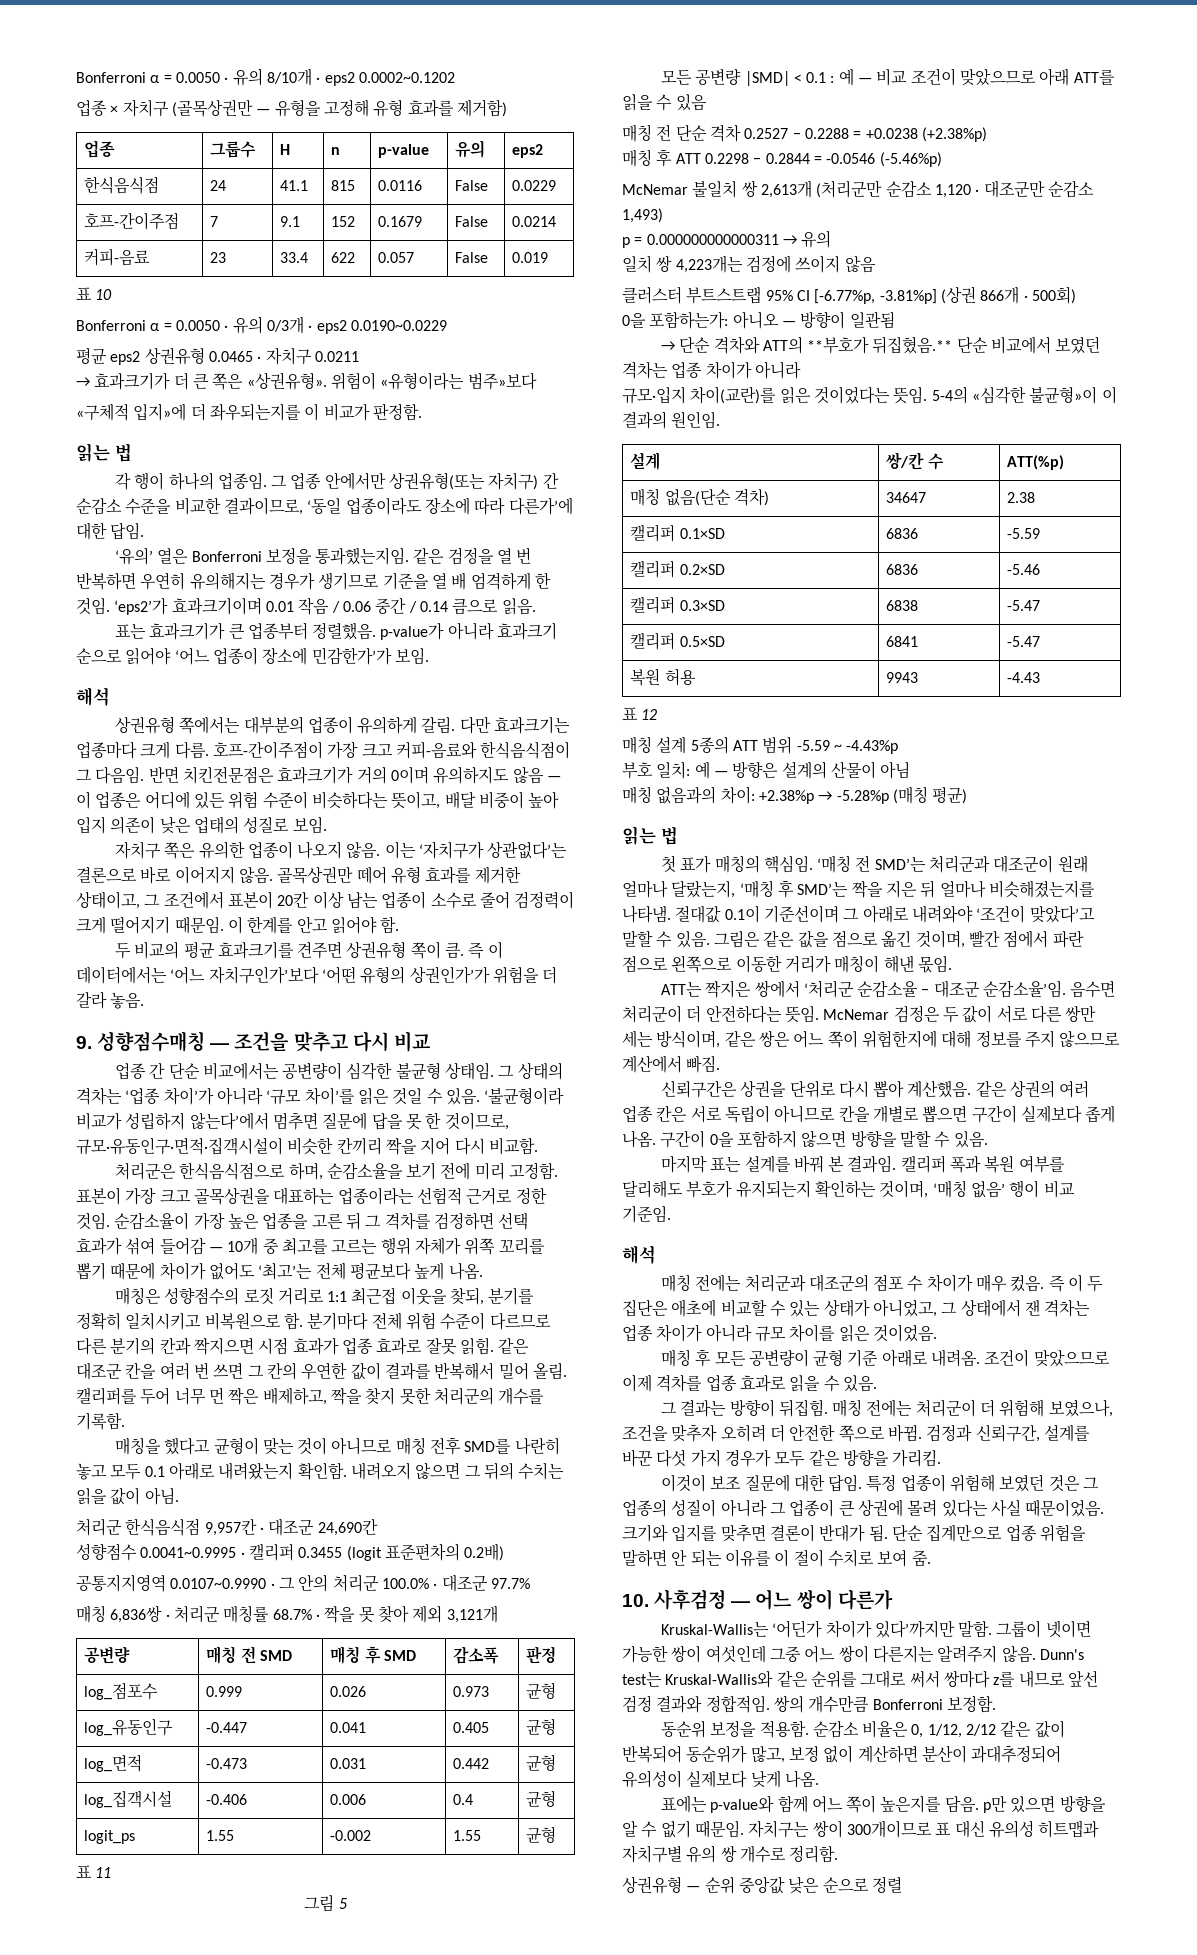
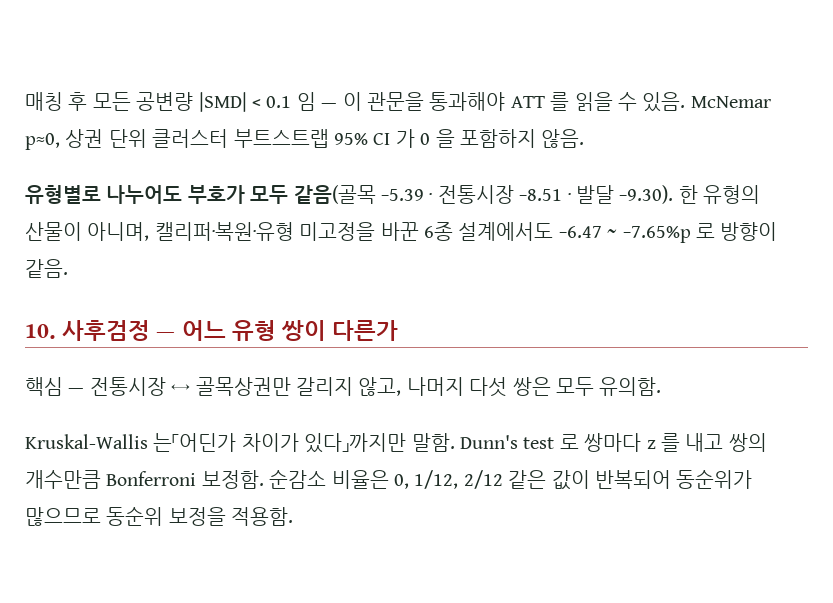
[76,68,455,86] [76,99,507,117] [84,140,116,158] [210,141,257,158] [280,144,291,155] [331,147,341,155] [378,144,430,158] [455,140,486,158] [512,144,544,158] [84,176,160,194] [210,180,227,191] [280,180,309,191] [331,180,356,191] [378,180,423,191] [455,180,489,191] [512,180,557,191] [84,212,180,230] [210,216,219,227] [280,216,301,227] [331,216,356,227] [378,216,423,227] [455,216,489,227] [512,216,557,227] [84,248,151,266] [210,252,227,263] [280,252,309,263] [331,252,356,263] [378,252,415,263] [455,252,489,263] [512,252,549,263] [76,287,113,301] [76,316,447,334] [76,347,359,365] [76,372,537,390] [76,403,422,421] [76,443,132,462] [114,472,559,490] [76,497,573,515] [76,522,145,540] [114,547,532,565] [76,572,551,590] [76,597,536,615] [114,622,558,640] [76,647,429,665] [76,687,110,706] [114,716,571,734] [76,741,571,759] [76,766,561,784] [76,791,560,809] [76,816,327,834] [114,841,568,859] [76,866,521,884] [76,891,575,909] [76,916,400,934] [114,941,503,959] [76,966,558,984] [76,991,145,1009] [76,1031,431,1052] [114,1062,563,1080] [76,1087,565,1105] [76,1112,509,1130] [76,1137,538,1155] [114,1162,559,1180] [76,1187,547,1205] [76,1212,529,1230] [76,1237,545,1255] [76,1262,483,1280] [114,1287,535,1305] [76,1312,551,1330] [76,1337,530,1355] [76,1362,567,1380] [76,1387,545,1405] [76,1412,125,1430] [114,1437,560,1455] [76,1462,565,1480] [76,1487,179,1505] [76,1518,378,1536] [76,1543,505,1561] [76,1574,530,1592] [76,1605,498,1623] [84,1646,131,1664] [206,1646,293,1664] [330,1646,417,1664] [453,1646,500,1664] [526,1646,557,1664] [84,1682,159,1700] [206,1686,243,1697] [330,1686,367,1697] [453,1686,490,1697] [526,1682,557,1699] [84,1718,174,1736] [206,1722,248,1733] [330,1722,367,1733] [453,1722,490,1733] [526,1718,557,1735] [84,1754,143,1772] [206,1758,248,1769] [330,1758,367,1769] [453,1758,490,1769] [526,1754,557,1771] [84,1790,173,1808] [206,1794,248,1805] [330,1794,367,1805] [453,1794,474,1805] [526,1790,557,1807] [84,1830,136,1844] [206,1830,235,1841] [330,1830,372,1841] [453,1830,482,1841] [526,1826,557,1843] [76,1865,112,1879] [304,1894,347,1912] Bonferroni α = 0.0050 · 유의 8/10개 · eps2 0.0002~0.1202 // 업종 × 자치구 (골목상권만 — 유형을 고정해 유형 효과를 제거함) // 업종 | 그룹수 | H | n | p-value | 유의 | eps2 // 한식음식점 | 24 | 41.1 | 815 | 0.0116 | False | 0.0229 // 호프-간이주점 | 7 | 9.1 | 152 | 0.1679 | False | 0.0214 // 커피-음료 | 23 | 33.4 | 622 | 0.057 | False | 0.019 // 표 10 // Bonferroni α = 0.0050 · 유의 0/3개 · eps2 0.0190~0.0229 // 평균 eps2 상권유형 0.0465 · 자치구 0.0211 // → 효과크기가 더 큰 쪽은 «상권유형». 위험이 «유형이라는 범주»보다 // «구체적 입지»에 더 좌우되는지를 이 비교가 판정함. // 읽는 법 // 각 행이 하나의 업종임. 그 업종 안에서만 상권유형(또는 자치구) 간 순감소 수준을 비교한 결과이므로, ‘동일 업종이라도 장소에 따라 다른가’에 대한 답임. // ‘유의’ 열은 Bonferroni 보정을 통과했는지임. 같은 검정을 열 번 반복하면 우연히 유의해지는 경우가 생기므로 기준을 열 배 엄격하게 한 것임. ‘eps2’가 효과크기이며 0.01 작음 / 0.06 중간 / 0.14 큼으로 읽음. // 표는 효과크기가 큰 업종부터 정렬했음. p-value가 아니라 효과크기 순으로 읽어야 ‘어느 업종이 장소에 민감한가’가 보임. // 해석 // 상권유형 쪽에서는 대부분의 업종이 유의하게 갈림. 다만 효과크기는 업종마다 크게 다름. 호프-간이주점이 가장 크고 커피-음료와 한식음식점이 그 다음임. 반면 치킨전문점은 효과크기가 거의 0이며 유의하지도 않음 — 이 업종은 어디에 있든 위험 수준이 비슷하다는 뜻이고, 배달 비중이 높아 입지 의존이 낮은 업태의 성질로 보임. // 자치구 쪽은 유의한 업종이 나오지 않음. 이는 ‘자치구가 상관없다’는 결론으로 바로 이어지지 않음. 골목상권만 떼어 유형 효과를 제거한 상태이고, 그 조건에서 표본이 20칸 이상 남는 업종이 소수로 줄어 검정력이 크게 떨어지기 때문임. 이 한계를 안고 읽어야 함. // 두 비교의 평균 효과크기를 견주면 상권유형 쪽이 큼. 즉 이 데이터에서는 ‘어느 자치구인가’보다 ‘어떤 유형의 상권인가’가 위험을 더 갈라 놓음. // 9. 성향점수매칭 — 조건을 맞추고 다시 비교 // 업종 간 단순 비교에서는 공변량이 심각한 불균형 상태임. 그 상태의 격차는 ‘업종 차이’가 아니라 ‘규모 차이’를 읽은 것일 수 있음. ‘불균형이라 비교가 성립하지 않는다’에서 멈추면 질문에 답을 못 한 것이므로, 규모·유동인구·면적·집객시설이 비슷한 칸끼리 짝을 지어 다시 비교함. // 처리군은 한식음식점으로 하며, 순감소율을 보기 전에 미리 고정함. 표본이 가장 크고 골목상권을 대표하는 업종이라는 선험적 근거로 정한 것임. 순감소율이 가장 높은 업종을 고른 뒤 그 격차를 검정하면 선택 효과가 섞여 들어감 — 10개 중 최고를 고르는 행위 자체가 위쪽 꼬리를 뽑기 때문에 차이가 없어도 ‘최고’는 전체 평균보다 높게 나옴. // 매칭은 성향점수의 로짓 거리로 1:1 최근접 이웃을 찾되, 분기를 정확히 일치시키고 비복원으로 함. 분기마다 전체 위험 수준이 다르므로 다른 분기의 칸과 짝지으면 시점 효과가 업종 효과로 잘못 읽힘. 같은 대조군 칸을 여러 번 쓰면 그 칸의 우연한 값이 결과를 반복해서 밀어 올림. 캘리퍼를 두어 너무 먼 짝은 배제하고, 짝을 찾지 못한 처리군의 개수를 기록함. // 매칭을 했다고 균형이 맞는 것이 아니므로 매칭 전후 SMD를 나란히 놓고 모두 0.1 아래로 내려왔는지 확인함. 내려오지 않으면 그 뒤의 수치는 읽을 값이 아님. // 처리군 한식음식점 9,957칸 · 대조군 24,690칸 // 성향점수 0.0041~0.9995 · 캘리퍼 0.3455 (logit 표준편차의 0.2배) // 공통지지영역 0.0107~0.9990 · 그 안의 처리군 100.0% · 대조군 97.7% // 매칭 6,836쌍 · 처리군 매칭률 68.7% · 짝을 못 찾아 제외 3,121개 // 공변량 | 매칭 전 SMD | 매칭 후 SMD | 감소폭 | 판정 // log_점포수 | 0.999 | 0.026 | 0.973 | 균형 // log_유동인구 | -0.447 | 0.041 | 0.405 | 균형 // log_면적 | -0.473 | 0.031 | 0.442 | 균형 // log_집객시설 | -0.406 | 0.006 | 0.4 | 균형 // logit_ps | 1.55 | -0.002 | 1.55 | 균형 // 표 11 // 그림 5 // -> [25,92,88,111] 매칭 후
[830,68,1115,86] [622,94,707,111] [622,124,987,142] [622,149,942,167] [622,180,1094,198] [622,208,663,223] [622,230,832,248] [622,255,876,273] [622,286,1076,304] [622,311,895,329] [660,336,1101,354] [622,361,801,379] [622,386,1117,404] [622,411,721,429] [630,452,661,470] [886,452,944,470] [1007,455,1065,470] [630,488,770,506] [886,492,927,503] [1007,492,1036,503] [630,524,725,542] [886,528,919,539] [1007,528,1041,539] [630,560,725,578] [886,564,919,575] [1007,564,1041,575] [630,596,725,614] [886,600,919,611] [1007,600,1041,611] [630,632,725,650] [886,636,919,647] [1007,636,1041,647] [630,668,696,686] [886,672,919,683] [1007,672,1041,683] [622,707,658,721] [622,736,899,754] [622,761,911,779] [622,786,968,804] [622,826,678,845] [660,855,1088,873] [622,880,1095,898] [622,905,1095,923] [622,930,1084,948] [622,955,952,973] [660,980,1116,998] [622,1005,1097,1023] [622,1030,1121,1048] [622,1055,721,1073] [660,1080,1090,1098] [622,1105,1116,1123] [622,1130,988,1148] [660,1155,1065,1173] [622,1180,1075,1198] [622,1205,671,1223] [622,1245,656,1264] [660,1274,1104,1292] [622,1299,1091,1317] [622,1324,937,1342] [660,1349,1110,1367] [622,1374,877,1392] [660,1399,1113,1417] [622,1424,1090,1442] [622,1449,942,1467] [660,1474,1100,1492] [622,1499,1105,1517] [622,1524,1086,1542] [622,1549,931,1567] : 예 — 비교 조건이 맞았으므로 아래 ATT를 읽을 수 있음 // 매칭 전 단순 격차 0.2527 − 0.2288 = +0.0238 (+2.38%p) // 매칭 후 ATT 0.2298 − 0.2844 = -0.0546 (-5.46%p) // McNemar 불일치 쌍 2,613개 (처리군만 순감소 1,120 · 대조군만 순감소 1,493) // p = 0.000000000000311 → 유의 // 일치 쌍 4,223개는 검정에 쓰이지 않음 // 클러스터 부트스트랩 95% CI [-6.77%p, -3.81%p] (상권 866개 · 500회) // 0을 포함하는가: 아니오 — 방향이 일관됨 // → 단순 격차와 ATT의 **부호가 뒤집혔음.** 단순 비교에서 보였던 격차는 업종 차이가 아니라 // 규모·입지 차이(교란)를 읽은 것이었다는 뜻임. 5-4의 «심각한 불균형»이 이 결과의 원인임. // 설계 | 쌍/칸 수 | ATT(%p) // 매칭 없음(단순 격차) | 34647 | 2.38 // 캘리퍼 0.1×SD | 6836 | -5.59 // 캘리퍼 0.2×SD | 6836 | -5.46 // 캘리퍼 0.3×SD | 6838 | -5.47 // 캘리퍼 0.5×SD | 6841 | -5.47 // 복원 허용 | 9943 | -4.43 // 표 12 // 매칭 설계 5종의 ATT 범위 -5.59 ~ -4.43%p // 부호 일치: 예 — 방향은 설계의 산물이 아님 // 매칭 없음과의 차이: +2.38%p → -5.28%p (매칭 평균) // 읽는 법 // 첫 표가 매칭의 핵심임. ‘매칭 전 SMD’는 처리군과 대조군이 원래 얼마나 달랐는지, ‘매칭 후 SMD’는 짝을 지은 뒤 얼마나 비슷해졌는지를 나타냄. 절대값 0.1이 기준선이며 그 아래로 내려와야 ‘조건이 맞았다’고 말할 수 있음. 그림은 같은 값을 점으로 옮긴 것이며, 빨간 점에서 파란 점으로 왼쪽으로 이동한 거리가 매칭이 해낸 몫임. // ATT는 짝지은 쌍에서 ‘처리군 순감소율 − 대조군 순감소율’임. 음수면 처리군이 더 안전하다는 뜻임. McNemar 검정은 두 값이 서로 다른 쌍만 세는 방식이며, 같은 쌍은 어느 쪽이 위험한지에 대해 정보를 주지 않으므로 계산에서 빠짐. // 신뢰구간은 상권을 단위로 다시 뽑아 계산했음. 같은 상권의 여러 업종 칸은 서로 독립이 아니므로 칸을 개별로 뽑으면 구간이 실제보다 좁게 나옴. 구간이 0을 포함하지 않으면 방향을 말할 수 있음. // 마지막 표는 설계를 바꿔 본 결과임. 캘리퍼 폭과 복원 여부를 달리해도 부호가 유지되는지 확인하는 것이며, ‘매칭 없음’ 행이 비교 기준임. // 해석 // 매칭 전에는 처리군과 대조군의 점포 수 차이가 매우 컸음. 즉 이 두 집단은 애초에 비교할 수 있는 상태가 아니었고, 그 상태에서 잰 격차는 업종 차이가 아니라 규모 차이를 읽은 것이었음. // 매칭 후 모든 공변량이 균형 기준 아래로 내려옴. 조건이 맞았으므로 이제 격차를 업종 효과로 읽을 수 있음. // 그 결과는 방향이 뒤집힘. 매칭 전에는 처리군이 더 위험해 보였으나, 조건을 맞추자 오히려 더 안전한 쪽으로 바뀜. 검정과 신뢰구간, 설계를 바꾼 다섯 가지 경우가 모두 같은 방향을 가리킴. // 이것이 보조 질문에 대한 답임. 특정 업종이 위험해 보였던 것은 그 업종의 성질이 아니라 그 업종이 큰 상권에 몰려 있다는 사실 때문이었음. 크기와 입지를 맞추면 결론이 반대가 됨. 단순 집계만으로 업종 위험을 말하면 안 되는 이유를 이 절이 수치로 보여 줌. -> [296,92,771,112] [25,129,585,150] [25,185,761,204] [25,222,778,243] [25,259,68,278] 임 — 이 관문을 통과해야 ATT 를 읽을 수 있음. McNemar p≈0, 상권 단위 클러스터 부트스트랩 95% CI 가 0 을 포함하지 않음. // 유형별로 나누어도 부호가 모두 같음(골목 −5.39 · 전통시장 −8.51 · 발달 −9.30). 한 유형의 산물이 아니며, 캘리퍼·복원·유형 미고정을 바꾼 6종 설계에서도 −6.47 ~ −7.65%p 로 방향이 같음.
(793, 1599) none -> [231,320,276,341] 유형
[660,1620,1091,1638] [622,1645,1084,1663] [622,1670,1098,1688] [622,1695,770,1713] Kruskal-Wallis는 ‘어딘가 차이가 있다’까지만 말함. 그룹이 넷이면 가능한 쌍이 여섯인데 그중 어느 쌍이 다른지는 알려주지 않음. Dunn's test는 Kruskal-Wallis와 같은 순위를 그대로 써서 쌍마다 z를 내므로 앞선 검정 결과와 정합적임. -> [25,377,662,397] [25,433,724,453] 핵심 — 전통시장 ↔ 골목상권만 갈리지 않고, 나머지 다섯 쌍은 모두 유의함. // Kruskal-Wallis 는「어딘가 차이가 있다」까지만 말함. Dunn's test 로 쌍마다 z 를 내고
[660,1720,809,1738] // 동순위 보정을 적용함. -> (264, 479) none
[750,1745,1062,1763] [622,1770,819,1788] [660,1795,1106,1813] [622,1820,1100,1838] [622,1845,839,1863] [622,1876,902,1894] 많고, 보정 없이 계산하면 분산이 과대추정되어 유의성이 실제보다 낮게 나옴. // 표에는 p-value와 함께 어느 쪽이 높은지를 담음. p만 있으면 방향을 알 수 없기 때문임. 자치구는 쌍이 300개이므로 표 대신 유의성 히트맵과 자치구별 유의 쌍 개수로 정리함. // 상권유형 — 순위 중앙값 낮은 순으로 정렬 -> [25,506,294,526] 많으므로 동순위 보정을 적용함.

